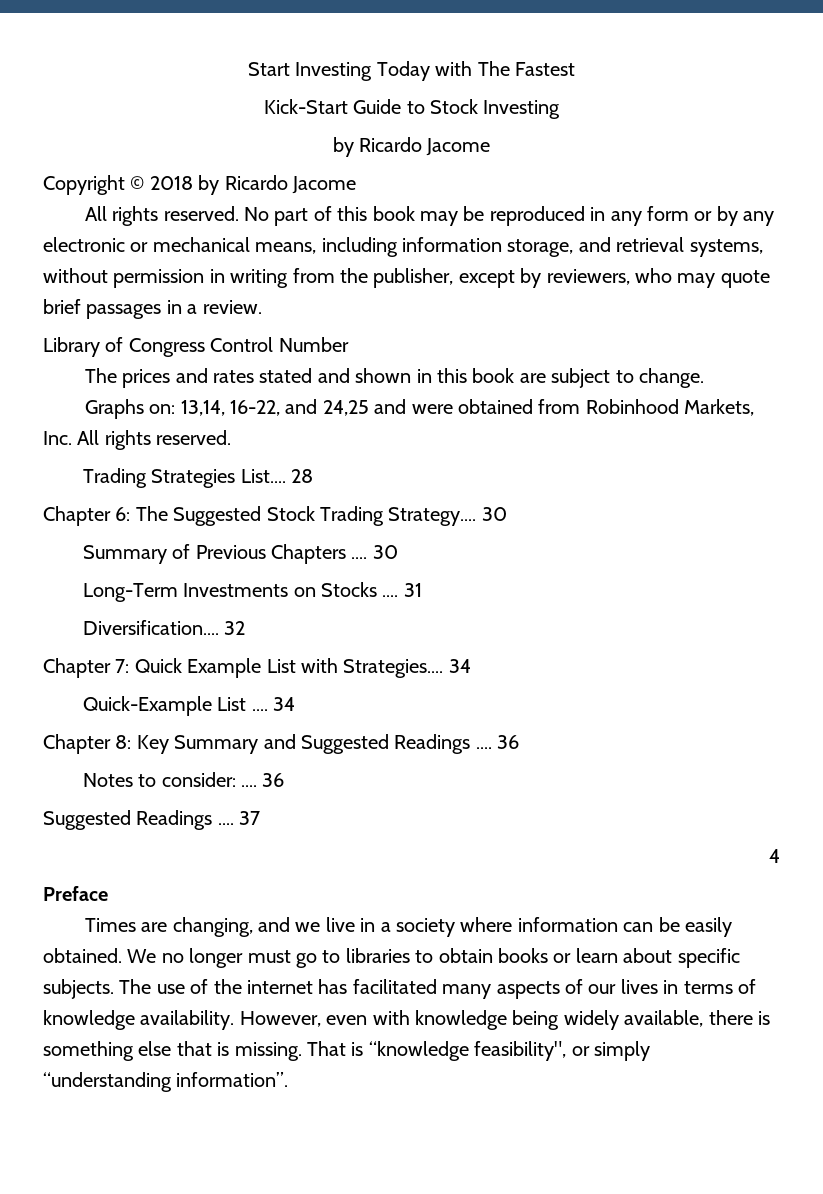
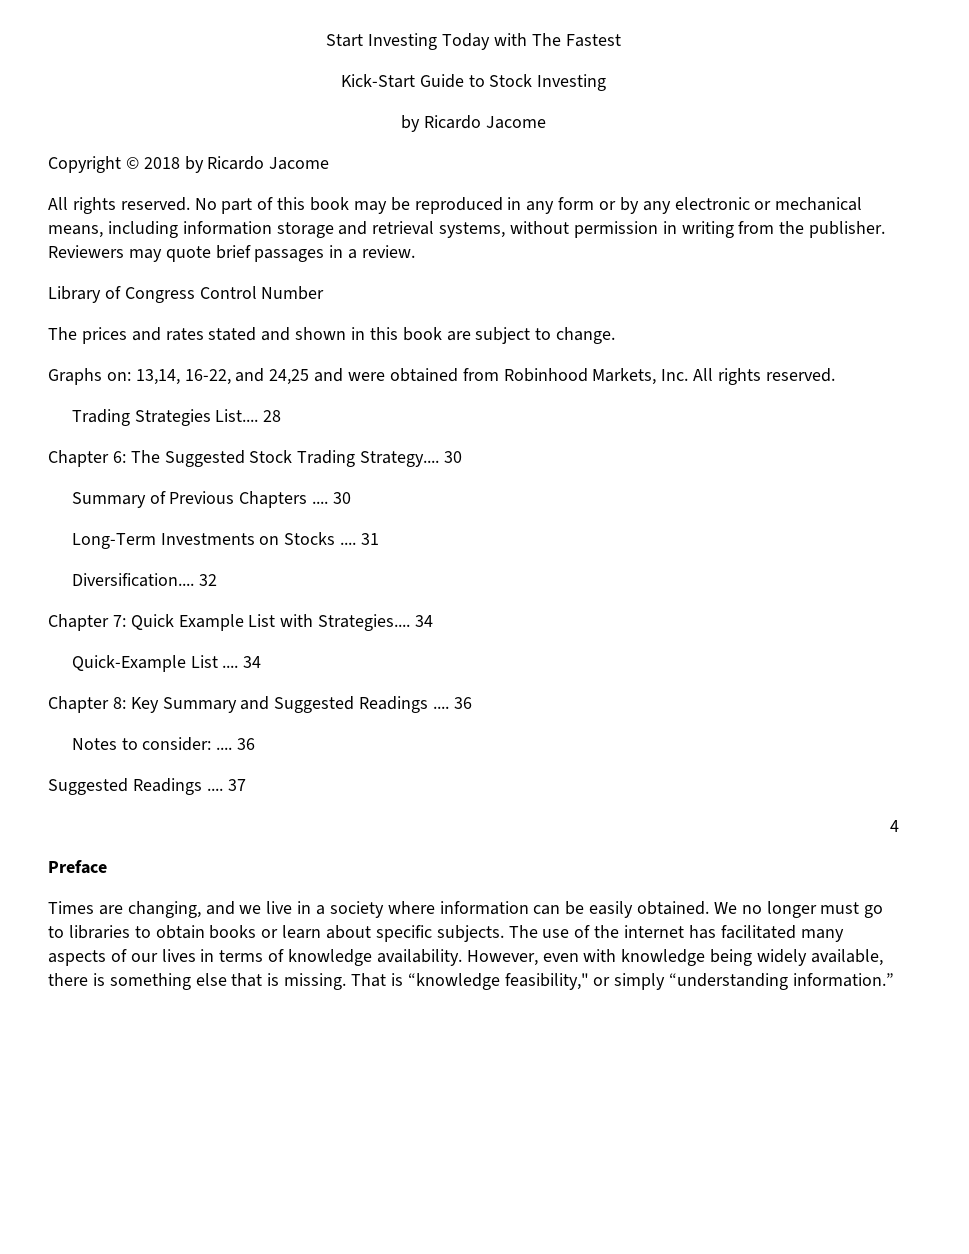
[507,239,574,257] storage, -> [276,222,334,238] storage
[373,268,672,288] publisher, except by reviewers, who -> [809,221,886,238] [48,245,124,258] publisher. Reviewers
[474,1041,567,1061] feasibility", -> [504,973,589,990] feasibility,"
[176,1072,289,1087] information”. -> [793,973,895,987] information.”

